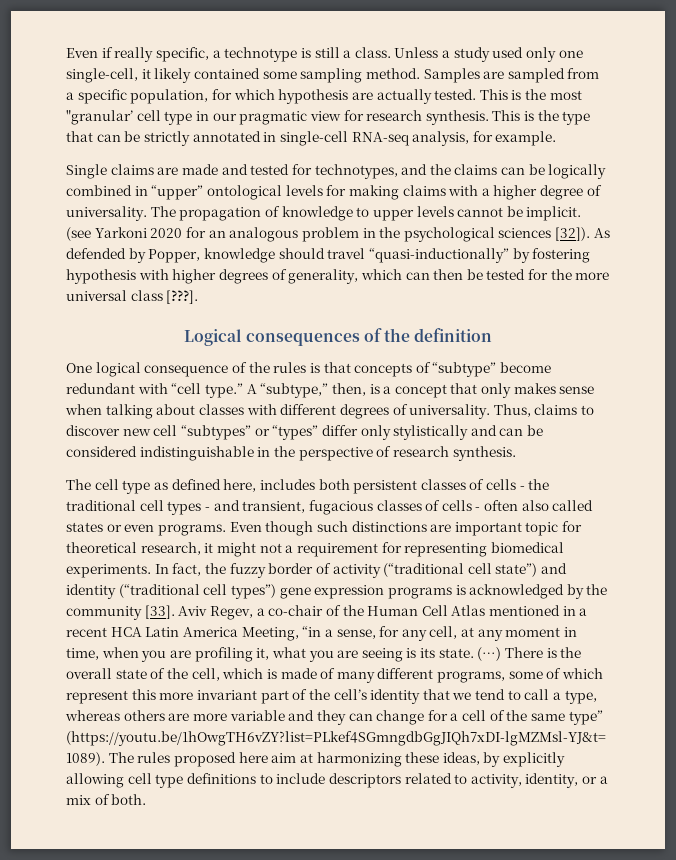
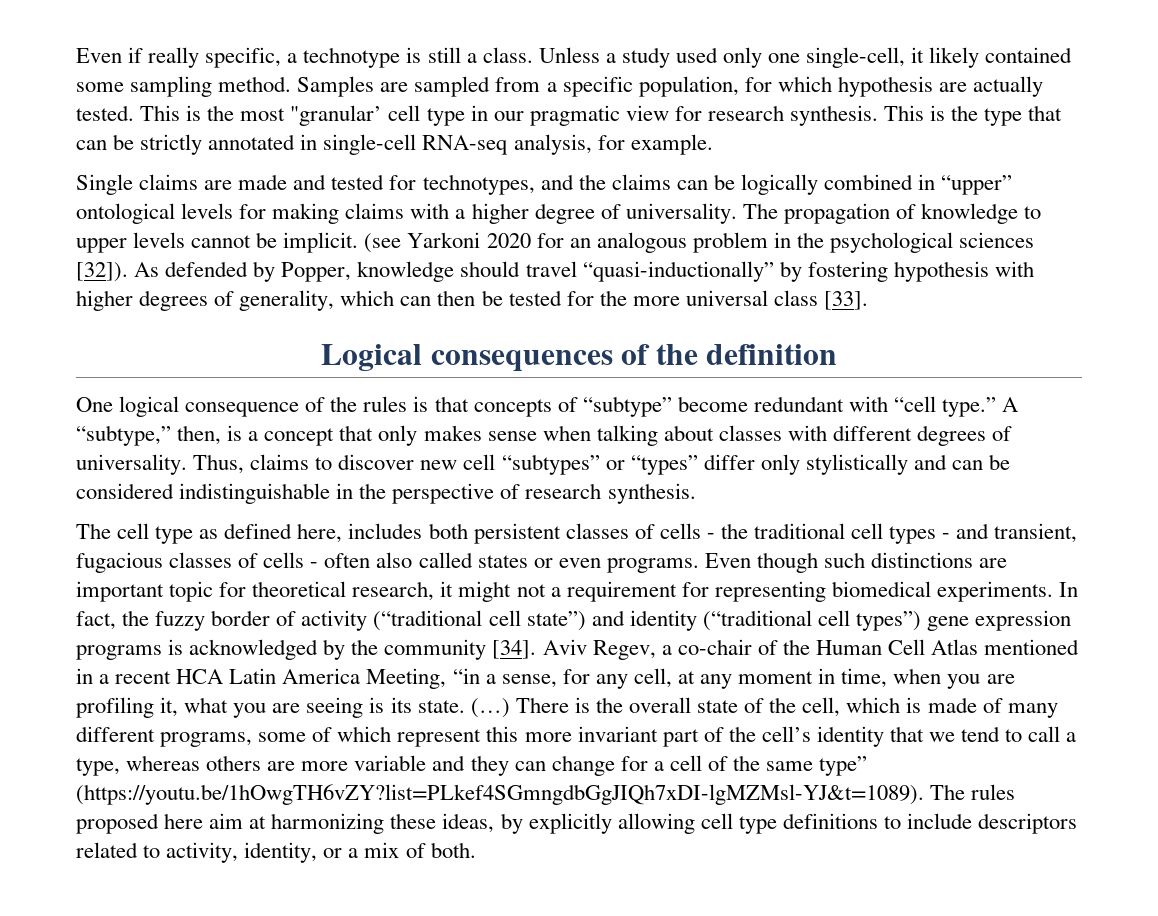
[166,290,199,304] [???]. -> [824,291,869,310] [33].
[144,605,175,619] [33]. -> [492,640,537,659] [34].

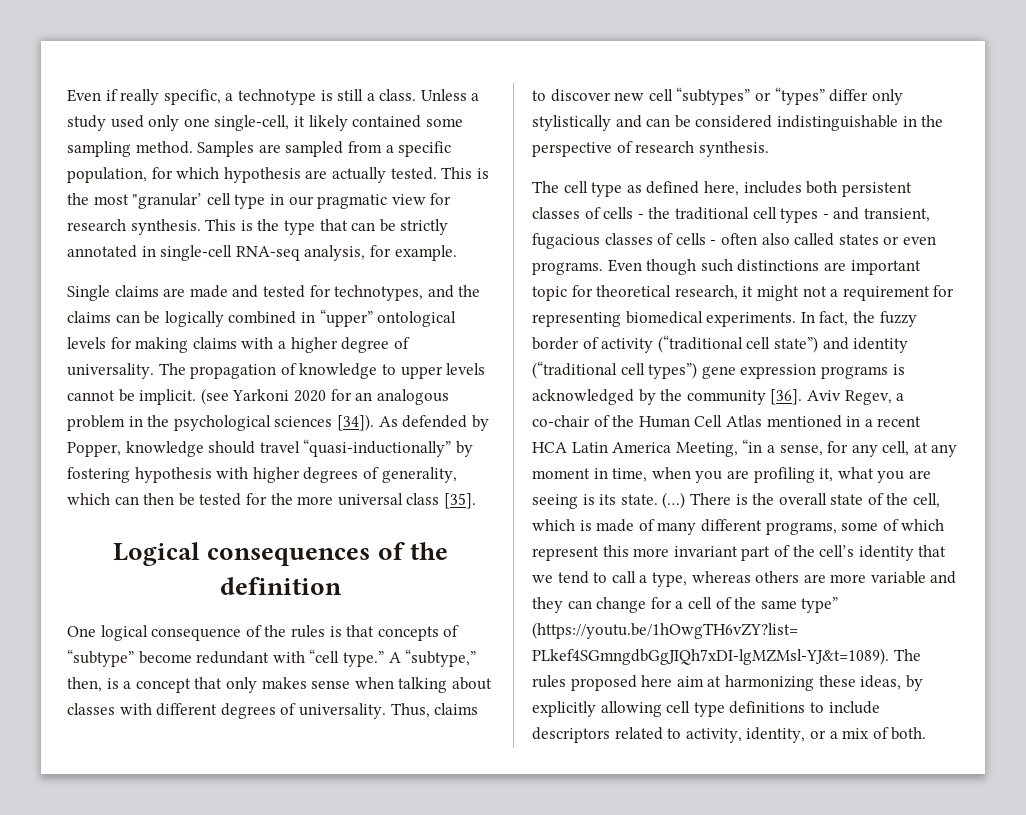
[76,262,128,282] [32]). -> [336,414,374,431] [34]).
[824,291,869,310] [33]. -> [443,493,476,509] [35].
[492,640,537,659] [34]. -> [770,389,803,405] [36].

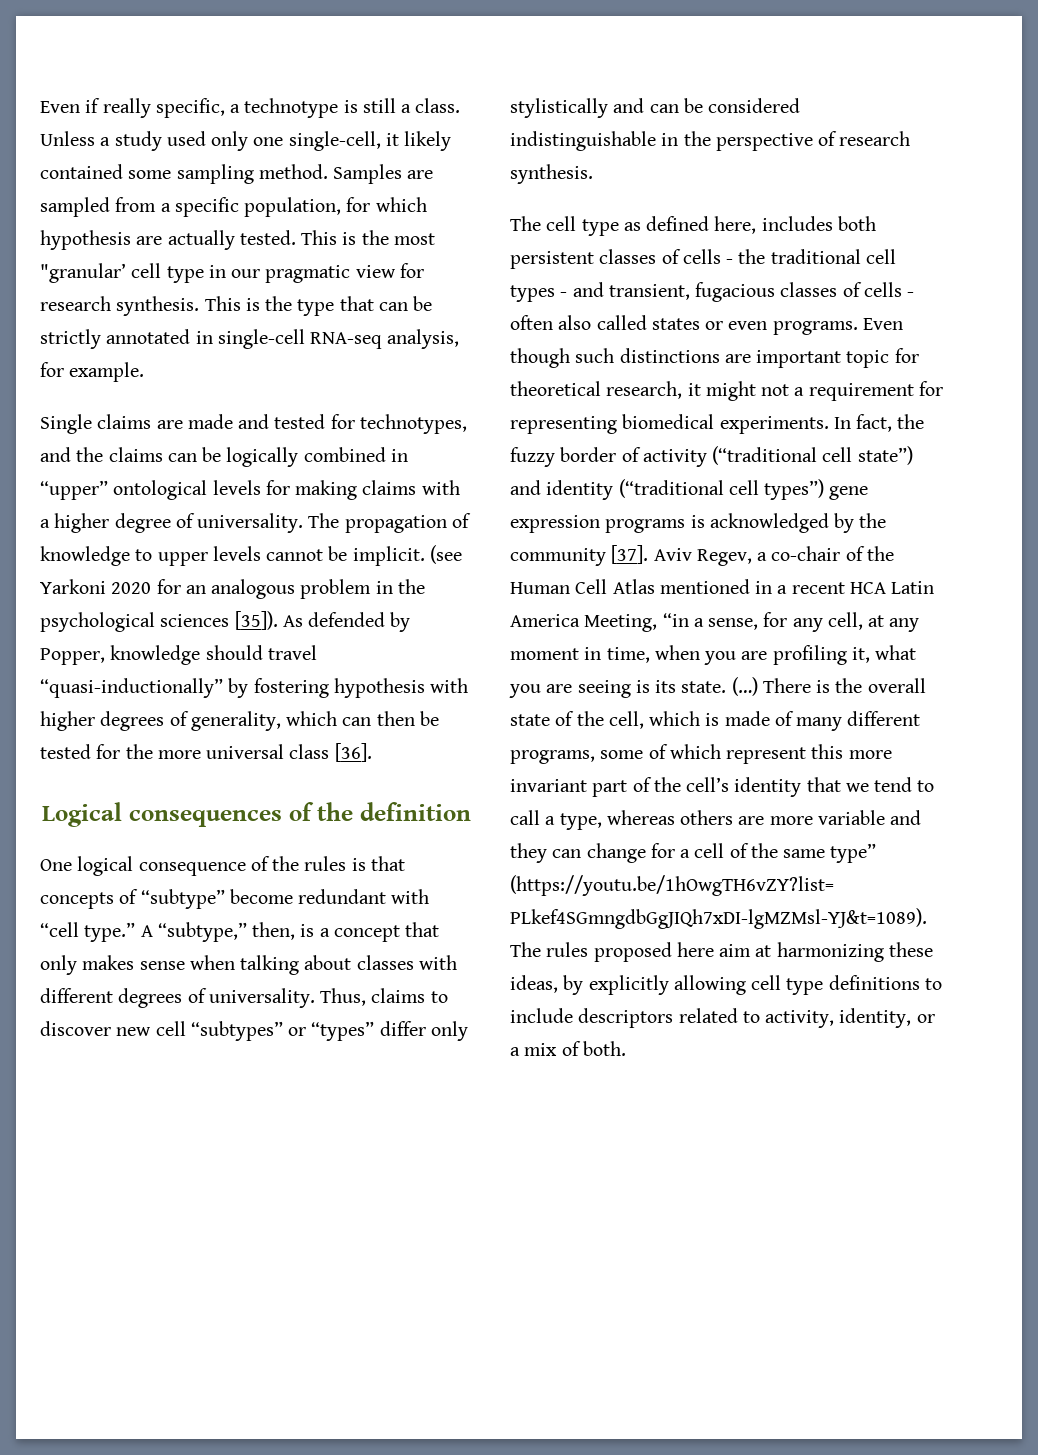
[336,414,374,431] [34]). -> [234,611,278,630] [35]).
[443,493,476,509] [35]. -> [334,743,372,762] [36].
[770,389,803,405] [36]. -> [611,545,649,564] [37].

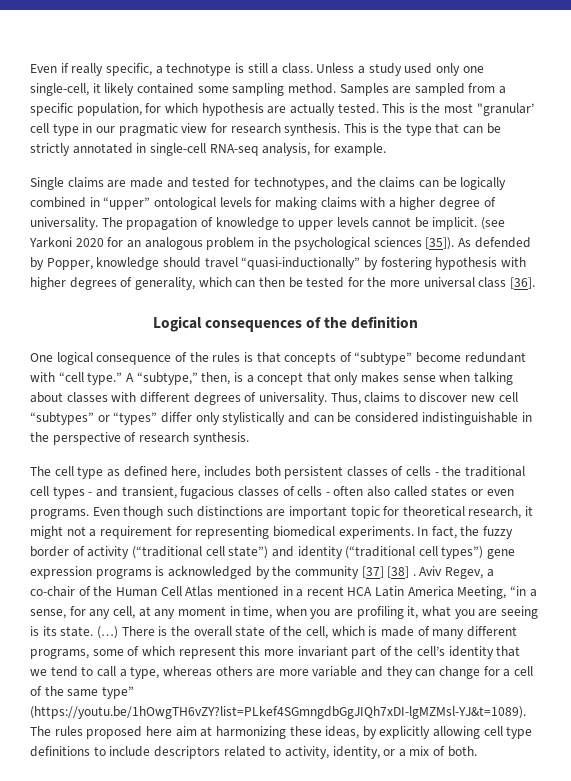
[611,545,649,564] [37]. -> [361,566,416,578] [37] [38] .

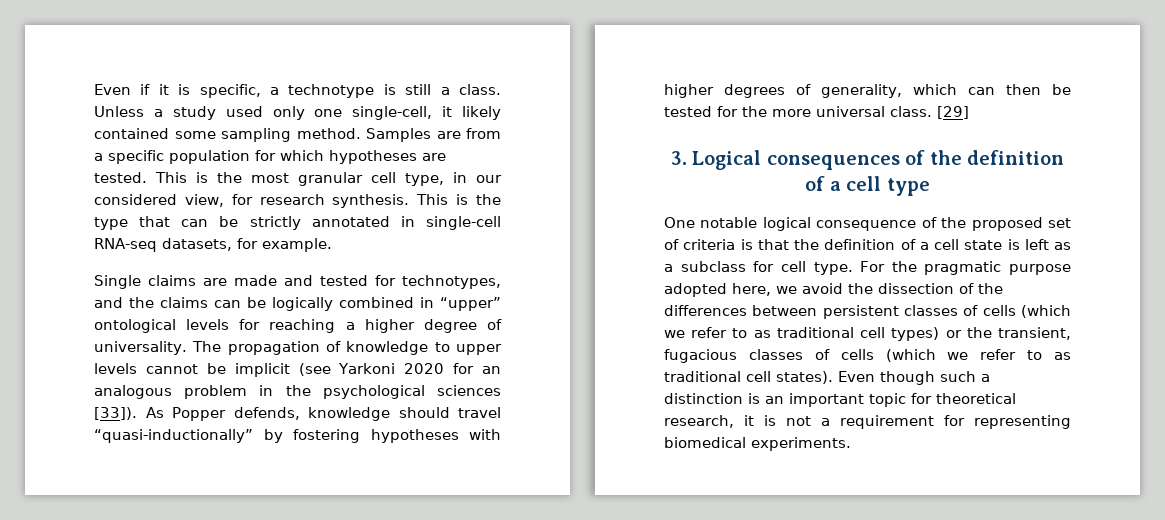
[71,63,104,76] really -> [158,84,191,95] it is
[414,83,465,96] sampled -> (461, 135) none
[76,103,142,116] population, -> [169,150,250,164] population
[201,103,335,116] hypothesis are actually -> [329,150,446,164] hypotheses are
[476,103,534,116] [30,123,208,136] "granular’ cell type in our pragmatic view -> [298,172,502,186] [94,194,224,207] granular cell type, in our considered view,
[262,143,311,156] analysis, -> [162,238,232,251] datasets,
[274,197,386,210] making claims with -> [269,319,336,333] reaching
[432,217,478,230] implicit. -> [234,363,290,377] implicit
[425,237,531,250] [30,257,93,270] [35]). As defended by Popper, -> [94,407,300,421] [33]). As Popper defends,
[435,257,498,270] hypothesis -> [370,429,459,443] hypotheses
[478,277,536,289] class [36]. // -> [890,106,969,119] [671,151,687,165] class. [29] // 3.
(419, 322) none -> [805,176,930,196] of a cell type
(53, 357) none -> [700,217,758,228] notable
[212,352,526,365] [30,372,514,385] [30,392,518,405] [30,412,533,425] [30,432,249,445] [30,466,526,479] [30,486,118,499] rules is that concepts of “subtype” become redundant with “cell type.” A “subtype,” then, is a concept that only makes sense when talking about classes with different degrees of universality. Thus, claims to discover new cell “subtypes” or “types” differ only stylistically and can be considered indistinguishable in the perspective of research synthesis. // The cell type as defined here, includes both persistent classes of cells - the traditional cell types - and -> [971,217,1071,231] [664,239,1071,250] [664,261,1071,275] [664,283,1003,297] [664,305,1071,319] [664,327,992,341] proposed set of criteria is that the definition of a cell state is left as a subclass for cell type. For the pragmatic purpose adopted here, we avoid the dissection of the differences between persistent classes of cells (which we refer to as traditional cell types) or the
[325,486,514,497] [30,506,286,519] - often also called states or even programs. Even though such distinctions are -> [885,349,1071,362] [664,371,990,385] [664,393,784,404] (which we refer to as traditional cell states). Even though such a distinction is an
[30,526,63,539] might -> [764,415,776,426] is
[417,526,514,539] [30,546,516,559] [30,566,494,579] [30,586,537,599] [30,606,538,619] [30,626,517,639] [30,646,521,659] [30,666,533,679] [30,686,134,699] [30,706,526,719] [30,726,533,739] [30,746,477,759] In fact, the fuzzy border of activity (“traditional cell state”) and identity (“traditional cell types”) gene expression programs is acknowledged by the community [37] [38] . Aviv Regev, a co-chair of the Human Cell Atlas mentioned in a recent HCA Latin America Meeting, “in a sense, for any cell, at any moment in time, when you are profiling it, what you are seeing is its state. (…) There is the overall state of the cell, which is made of many different programs, some of which represent this more invariant part of the cell’s identity that we tend to call a type, whereas others are more variable and they can change for a cell of the same type” (https://youtu.be/1hOwgTH6vZY?list=PLkef4SGmngdbGgJIQh7xDI-lgMZMsl-YJ&t=1089). The rules proposed here aim at harmonizing these ideas, by explicitly allowing cell type definitions to include descriptors related to activity, identity, or a mix of both. -> (851, 444) none

